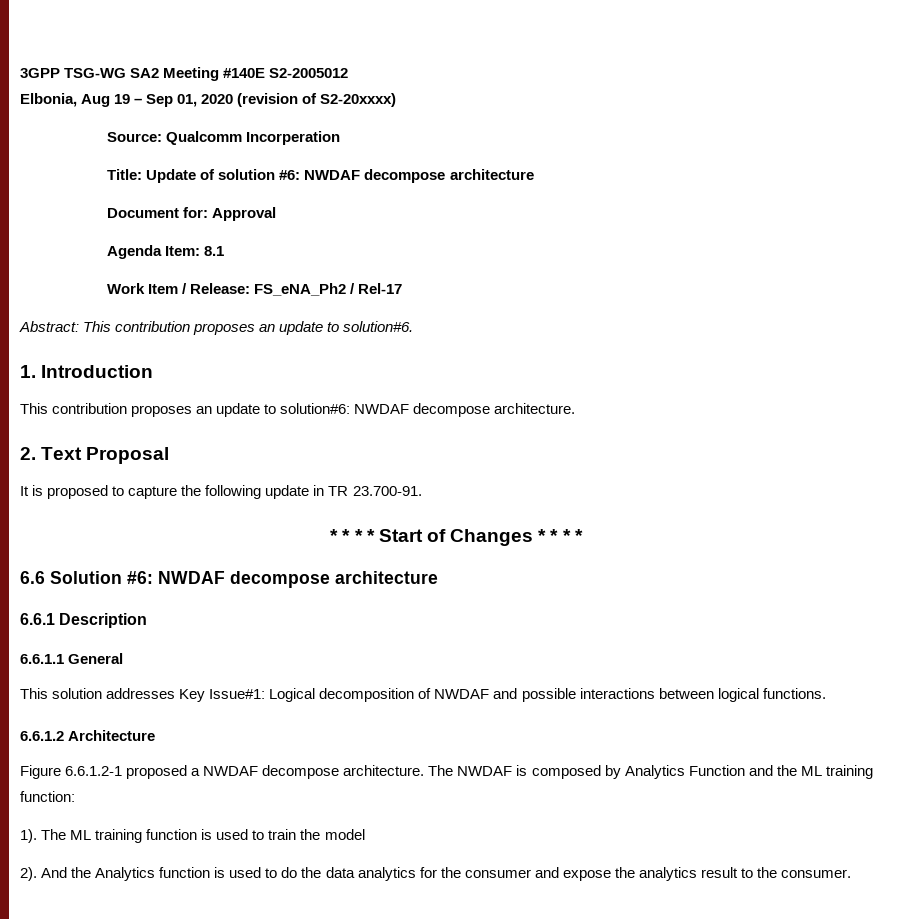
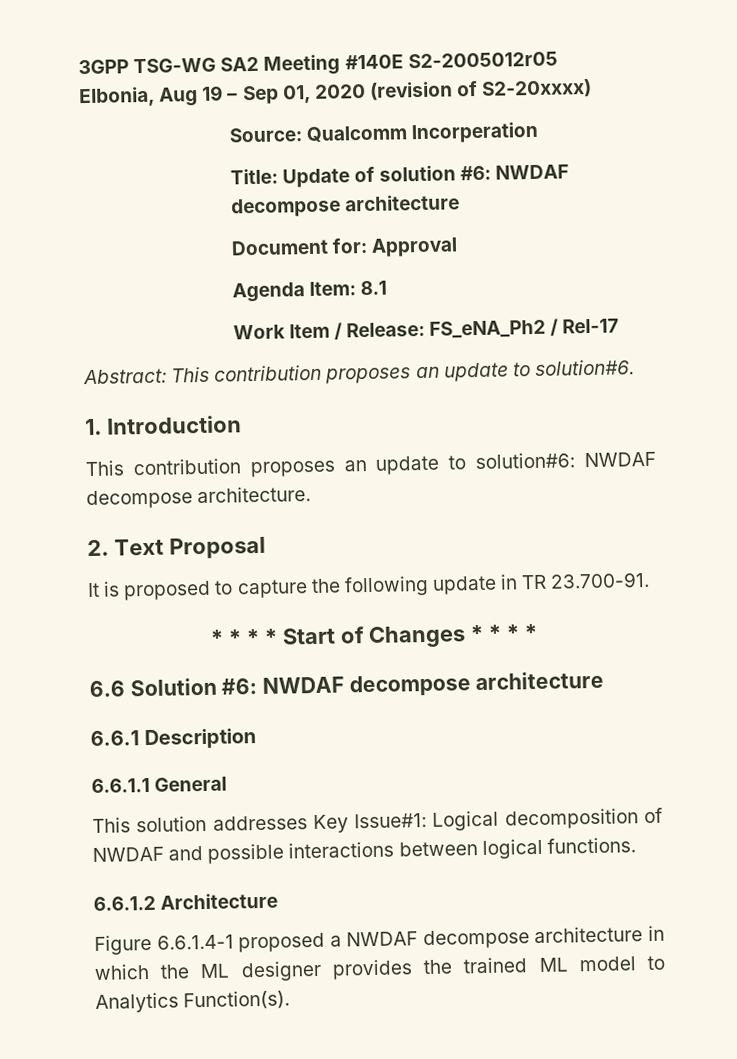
[269,68,349,78] S2-2005012 -> [407,51,558,69] S2-2005012r05
[65,766,123,776] 6.6.1.2-1 -> [156,934,234,950] 6.6.1.4-1
[343,765,873,779] [20,791,75,802] [20,829,365,843] [20,867,852,881] architecture. The NWDAF is composed by Analytics Function and the ML training function: // 1). The ML training function is used to train the model // 2). And the Analytics function is used to do the data analytics for the consumer and expose the analytics result to the consumer. -> [534,925,665,944] [94,955,665,982] [95,990,291,1013] architecture in which the ML designer provides the trained ML model to Analytics Function(s).

